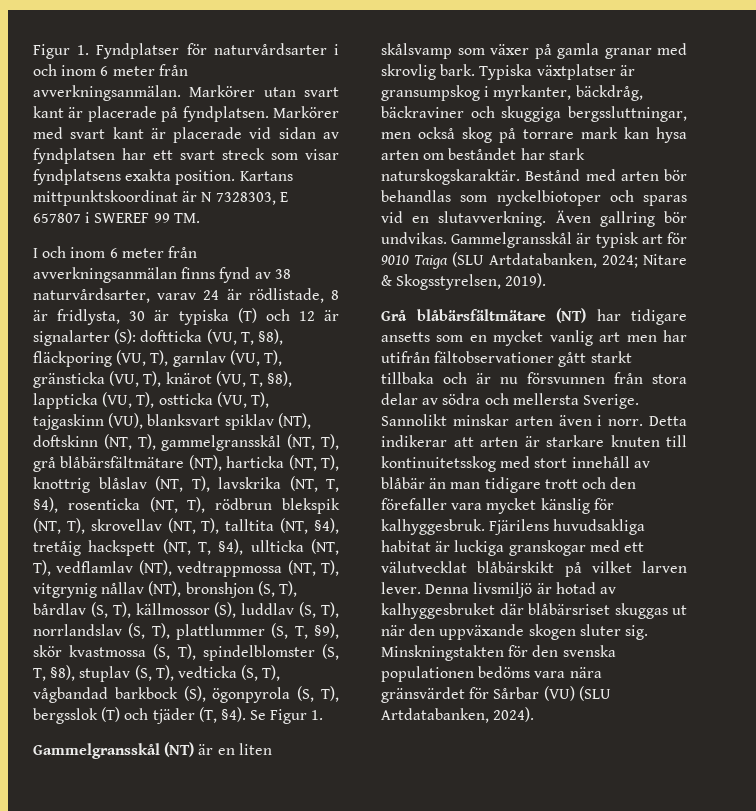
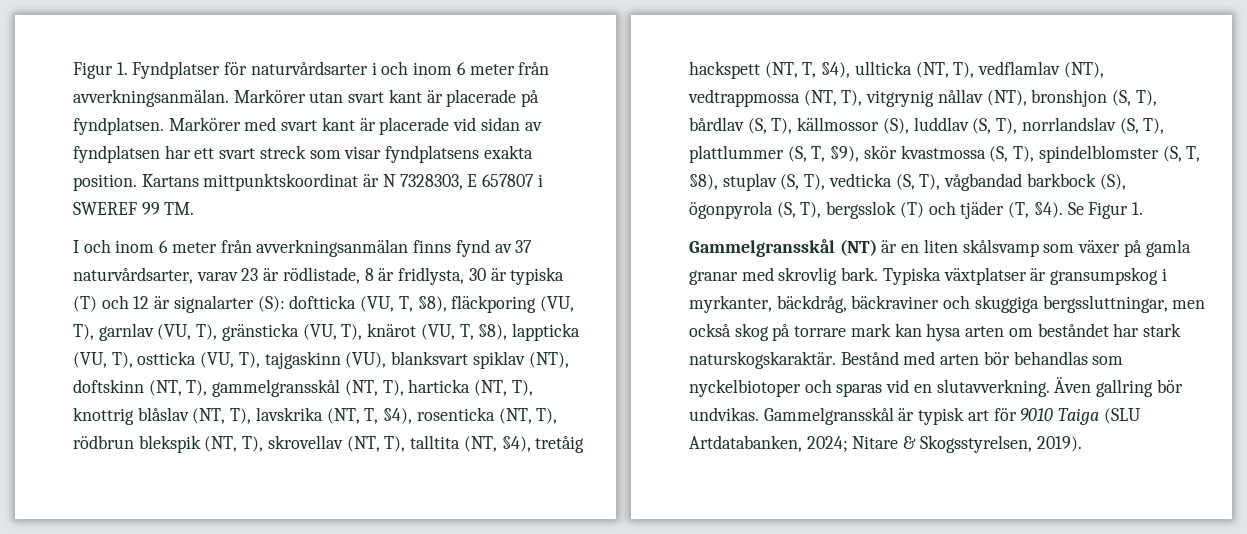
[274,269,291,279] 38 -> [515,240,533,253] 37
[203,290,220,300] 24 -> [241,268,259,281] 23
[33,455,222,472] grå blåbärsfältmätare (NT), -> (404, 388) none
[381,308,687,325] [381,330,687,346] [381,351,632,367] [381,372,687,384] [381,393,639,409] [381,414,687,426] [381,435,687,447] [381,456,650,472] [381,477,637,493] [381,498,614,514] [381,519,646,535] [381,540,644,556] [381,561,687,577] [381,582,616,598] [381,603,687,619] [381,624,648,640] [381,645,616,661] [381,666,602,682] [381,686,611,703] [381,707,535,723] // Grå blåbärsfältmätare (NT) har tidigare ansetts som en mycket vanlig art men har utifrån fältobservationer gått starkt tillbaka och är nu försvunnen från stora delar av södra och mellersta Sverige. Sannolikt minskar arten även i norr. Detta indikerar att arten är starkare knuten till kontinuitetsskog med stort innehåll av blåbär än man tidigare trott och den förefaller vara mycket känslig för kalhyggesbruk. Fjärilens huvudsakliga habitat är luckiga granskogar med ett välutvecklat blåbärskikt på vilket larven lever. Denna livsmiljö är hotad av kalhyggesbruket där blåbärsriset skuggas ut när den uppväxande skogen sluter sig. Minskningstakten för den svenska populationen bedöms vara nära gränsvärdet för Sårbar (VU) (SLU Artdatabanken, 2024). -> (1082, 444) none

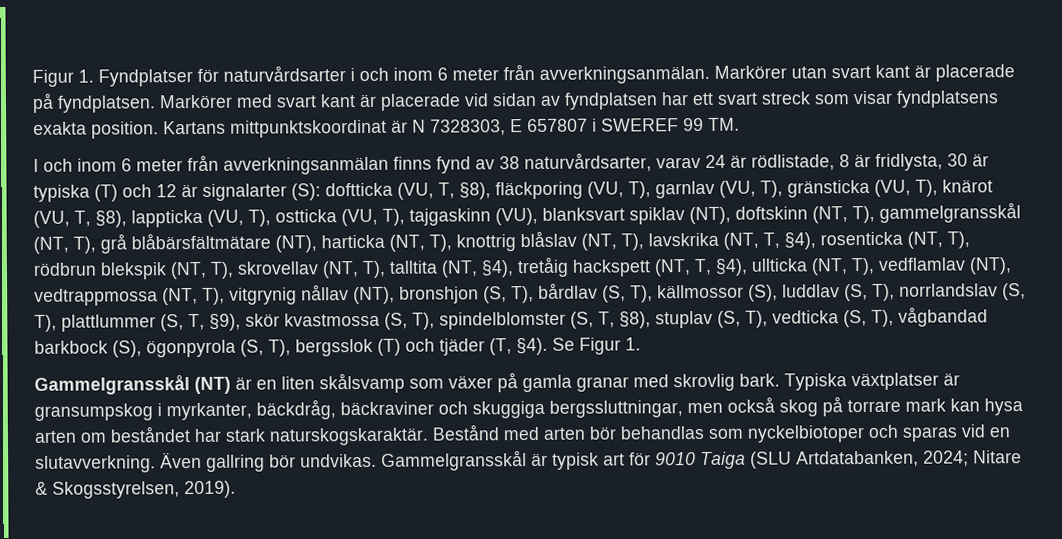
[515,240,533,253] 37 -> [499,156,520,170] 38
[241,268,259,281] 23 -> [705,154,726,168] 24
(404, 388) none -> [100,232,317,254] grå blåbärsfältmätare (NT),

